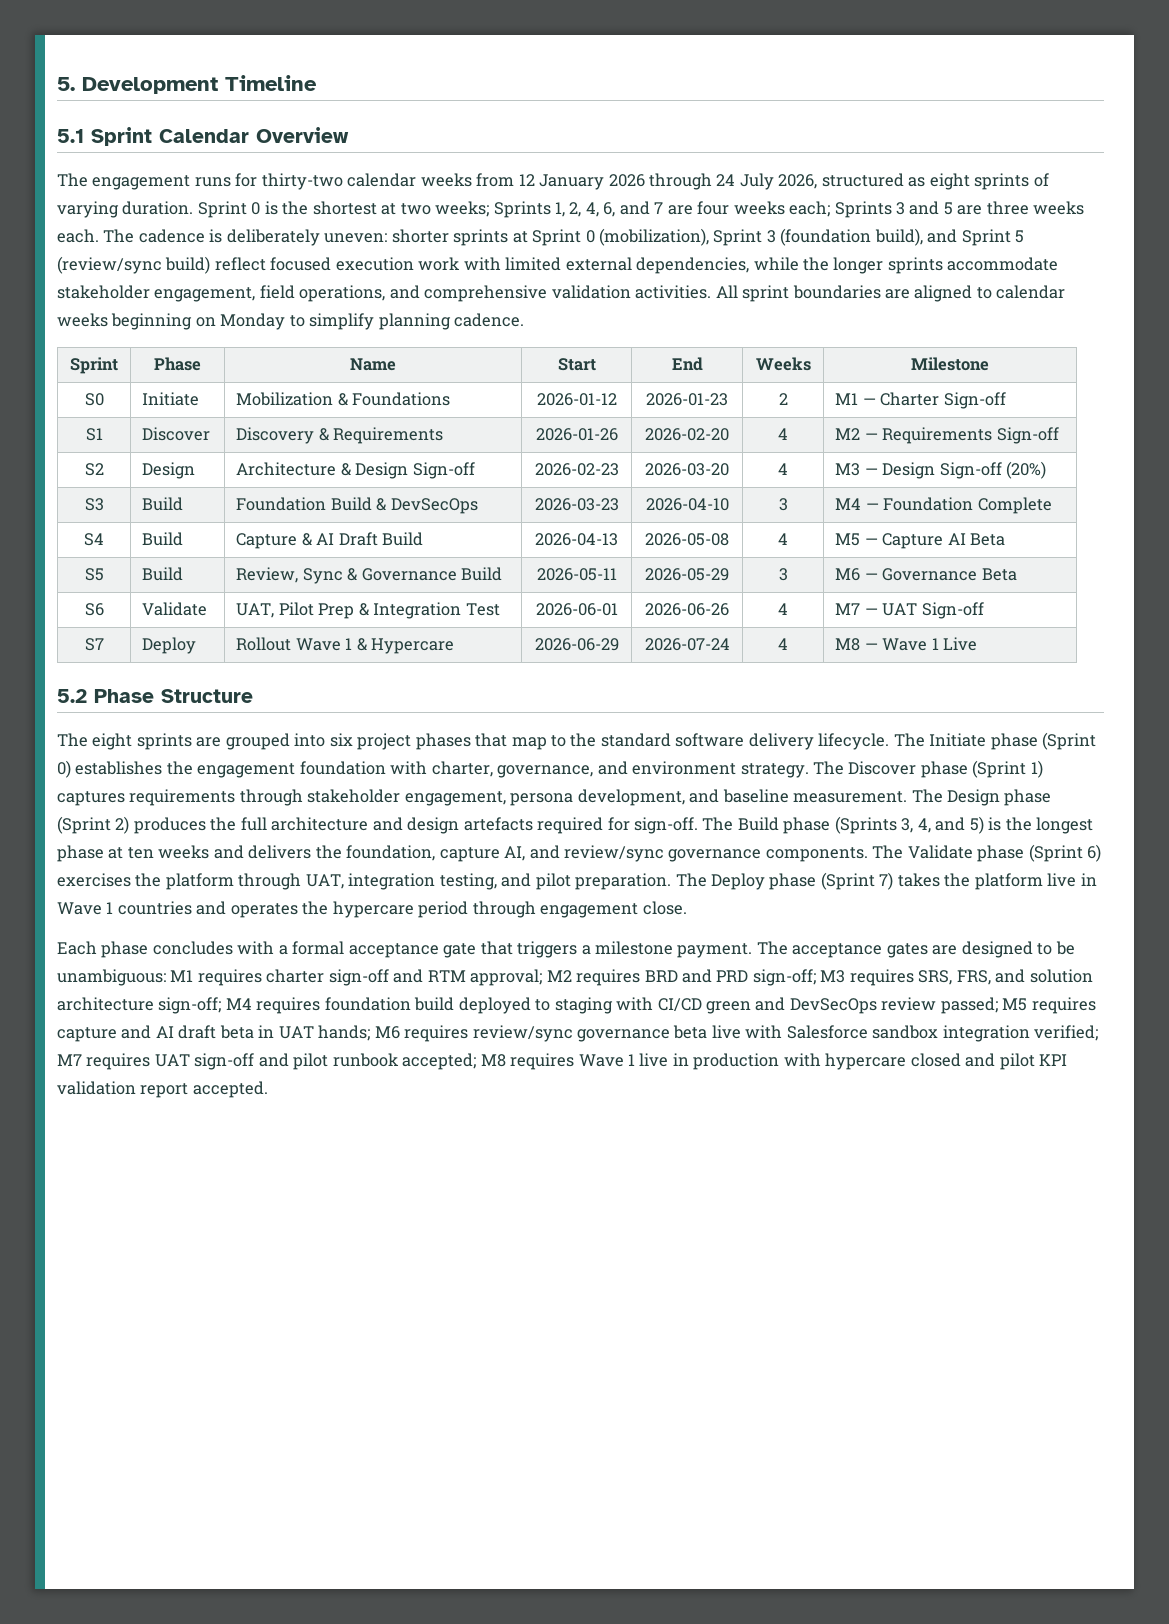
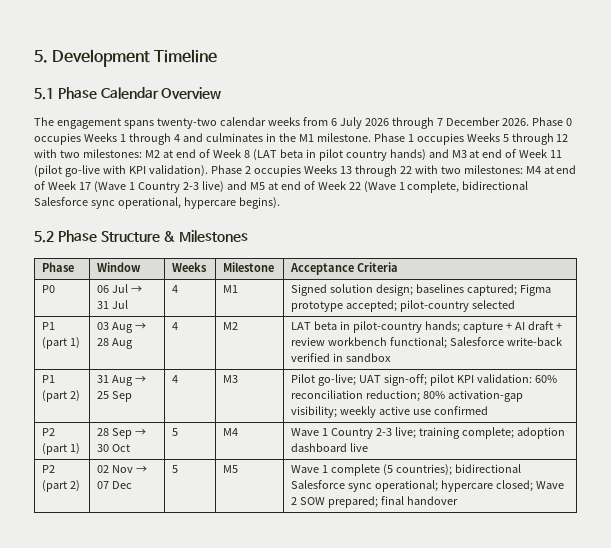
[91,127,152,146] Sprint -> [57,87,97,99] Phase
[194,173,1049,190] [57,201,1085,218] [57,228,1025,246] [57,256,1059,274] [57,285,1066,302] [57,313,525,330] [70,357,118,374] [154,357,201,371] [350,358,396,371] [557,358,596,371] [671,357,703,371] [755,357,811,371] [911,357,989,371] [84,393,104,406] [142,392,200,406] [236,392,451,406] [536,393,617,406] [646,393,728,406] [778,393,788,405] [835,392,1006,409] [85,428,103,441] [142,427,211,441] [236,427,444,444] [535,428,618,441] [645,428,729,441] [778,428,788,440] [835,427,1059,444] [84,463,104,476] [142,462,196,479] [236,462,475,479] [534,463,619,476] [645,463,729,476] [778,463,788,475] [835,461,1047,479] [84,498,104,511] [142,497,184,511] [236,497,478,514] [534,498,619,511] [645,498,729,511] [778,498,788,511] [835,497,1052,514] [84,533,104,546] [142,532,184,546] [236,532,424,549] [535,533,618,546] [645,533,729,546] [778,533,788,545] [835,533,1006,549] [84,568,104,581] [142,567,184,581] [236,567,503,584] [536,568,617,581] [645,568,729,581] [778,568,788,581] [835,568,1017,581] [84,603,104,616] [142,602,208,616] [236,602,500,619] [535,603,618,616] [645,603,729,616] [778,603,788,615] [835,602,984,619] [84,638,104,651] [142,637,197,654] [236,637,455,654] [534,638,619,651] [644,638,730,651] [778,638,788,650] [835,637,978,651] [57,689,253,703] [57,732,1097,750] [57,760,1043,778] [57,789,1052,806] [57,816,1094,834] [57,844,1102,862] [57,872,1097,890] [57,901,687,918] [57,941,1075,958] [57,969,1093,986] [57,997,1096,1014] [57,1025,1099,1042] [57,1053,1068,1070] [57,1081,268,1098] runs for thirty-two calendar weeks from 12 January 2026 through 24 July 2026, structured as eight sprints of varying duration. Sprint 0 is the shortest at two weeks; Sprints 1, 2, 4, 6, and 7 are four weeks each; Sprints 3 and 5 are three weeks each. The cadence is deliberately uneven: shorter sprints at Sprint 0 (mobilization), Sprint 3 (foundation build), and Sprint 5 (review/sync build) reflect focused execution work with limited external dependencies, while the longer sprints accommodate stakeholder engagement, field operations, and comprehensive validation activities. All sprint boundaries are aligned to calendar weeks beginning on Monday to simplify planning cadence. // Sprint | Phase | Name | Start | End | Weeks | Milestone // S0 | Initiate | Mobilization & Foundations | 2026-01-12 | 2026-01-23 | 2 | M1 — Charter Sign-off // S1 | Discover | Discovery & Requirements | 2026-01-26 | 2026-02-20 | 4 | M2 — Requirements Sign-off // S2 | Design | Architecture & Design Sign-off | 2026-02-23 | 2026-03-20 | 4 | M3 — Design Sign-off (20%) // S3 | Build | Foundation Build & DevSecOps | 2026-03-23 | 2026-04-10 | 3 | M4 — Foundation Complete // S4 | Build | Capture & AI Draft Build | 2026-04-13 | 2026-05-08 | 4 | M5 — Capture AI Beta // S5 | Build | Review, Sync & Governance Build | 2026-05-11 | 2026-05-29 | 3 | M6 — Governance Beta // S6 | Validate | UAT, Pilot Prep & Integration Test | 2026-06-01 | 2026-06-26 | 4 | M7 — UAT Sign-off // S7 | Deploy | Rollout Wave 1 & Hypercare | 2026-06-29 | 2026-07-24 | 4 | M8 — Wave 1 Live // 5.2 Phase Structure // The eight sprints are grouped into six project phases that map to the standard software delivery lifecycle. The Initiate phase (Sprint 0) establishes the engagement foundation with charter, governance, and environment strategy. The Discover phase (Sprint 1) captures requirements through stakeholder engagement, persona development, and baseline measurement. The Design phase (Sprint 2) produces the full architecture and design artefacts required for sign-off. The Build phase (Sprints 3, 4, and 5) is the longest phase at ten weeks and delivers the foundation, capture AI, and review/sync governance components. The Validate phase (Sprint 6) exercises the platform through UAT, integration testing, and pilot preparation. The Deploy phase (Sprint 7) takes the platform live in Wave 1 countries and operates the hypercare period through engagement close. // Each phase concludes with a formal acceptance gate that triggers a milestone payment. The acceptance gates are designed to be unambiguous: M1 requires charter sign-off and RTM approval; M2 requires BRD and PRD sign-off; M3 requires SRS, FRS, and solution architecture sign-off; M4 requires foundation build deployed to staging with CI/CD green and DevSecOps review passed; M5 requires capture and AI draft beta in UAT hands; M6 requires review/sync governance beta live with Salesforce sandbox integration verified; M7 requires UAT sign-off and pilot runbook accepted; M8 requires Wave 1 live in production with hypercare closed and pilot KPI validation report accepted. -> [123,117,572,129] [34,133,569,145] [34,149,563,161] [34,165,577,177] [34,181,529,193] [34,197,280,209] [34,230,249,243] [42,262,75,272] [97,262,142,272] [172,262,208,272] [223,262,275,272] [290,262,399,275] [42,285,56,293] [97,284,143,293] [97,300,129,309] [172,285,179,293] [223,285,239,293] [291,284,552,296] [291,300,516,312] [42,322,56,330] [42,337,81,349] [97,322,147,333] [97,338,134,349] [172,322,179,330] [223,322,239,330] [291,321,562,333] [291,337,563,349] [291,353,392,362] [42,375,56,383] [42,390,81,402] [97,375,147,386] [97,391,133,402] [172,375,179,383] [223,375,239,383] [291,374,557,386] [291,390,524,402] [291,406,489,418] [42,428,56,436] [42,443,81,455] [97,428,147,439] [97,444,131,452] [172,428,179,436] [223,428,239,436] [291,427,565,439] [291,443,369,452] [42,465,56,473] [42,480,81,492] [97,465,148,473] [97,481,133,489] [172,465,179,473] [223,465,239,473] [291,464,522,476] [291,480,565,492] [291,496,459,508] spans twenty-two calendar weeks from 6 July 2026 through 7 December 2026. Phase 0 occupies Weeks 1 through 4 and culminates in the M1 milestone. Phase 1 occupies Weeks 5 through 12 with two milestones: M2 at end of Week 8 (LAT beta in pilot country hands) and M3 at end of Week 11 (pilot go-live with KPI validation). Phase 2 occupies Weeks 13 through 22 with two milestones: M4 at end of Week 17 (Wave 1 Country 2-3 live) and M5 at end of Week 22 (Wave 1 complete, bidirectional Salesforce sync operational, hypercare begins). // 5.2 Phase Structure & Milestones // Phase | Window | Weeks | Milestone | Acceptance Criteria // P0 | 06 Jul → 31 Jul | 4 | M1 | Signed solution design; baselines captured; Figma prototype accepted; pilot-country selected // P1 (part 1) | 03 Aug → 28 Aug | 4 | M2 | LAT beta in pilot-country hands; capture + AI draft + review workbench functional; Salesforce write-back verified in sandbox // P1 (part 2) | 31 Aug → 25 Sep | 4 | M3 | Pilot go-live; UAT sign-off; pilot KPI validation: 60% reconciliation reduction; 80% activation-gap visibility; weekly active use confirmed // P2 (part 1) | 28 Sep → 30 Oct | 5 | M4 | Wave 1 Country 2-3 live; training complete; adoption dashboard live // P2 (part 2) | 02 Nov → 07 Dec | 5 | M5 | Wave 1 complete (5 countries); bidirectional Salesforce sync operational; hypercare closed; Wave 2 SOW prepared; final handover

